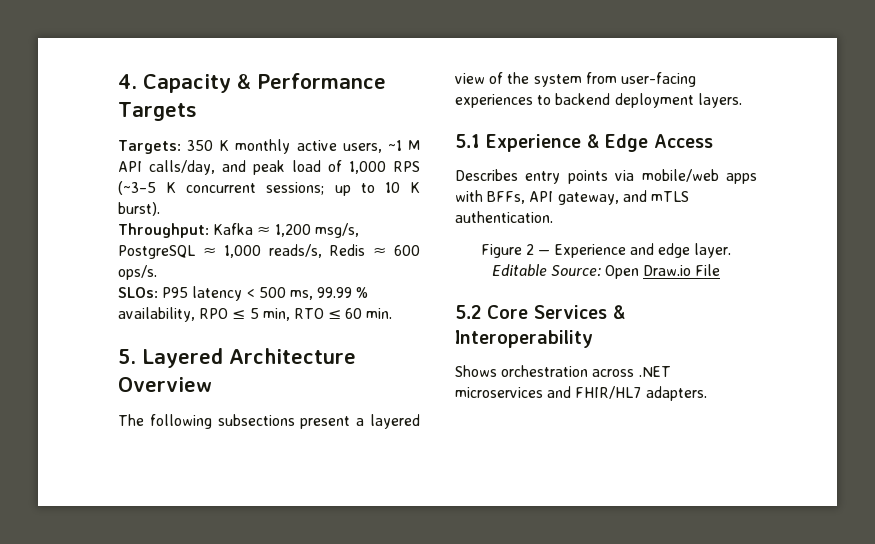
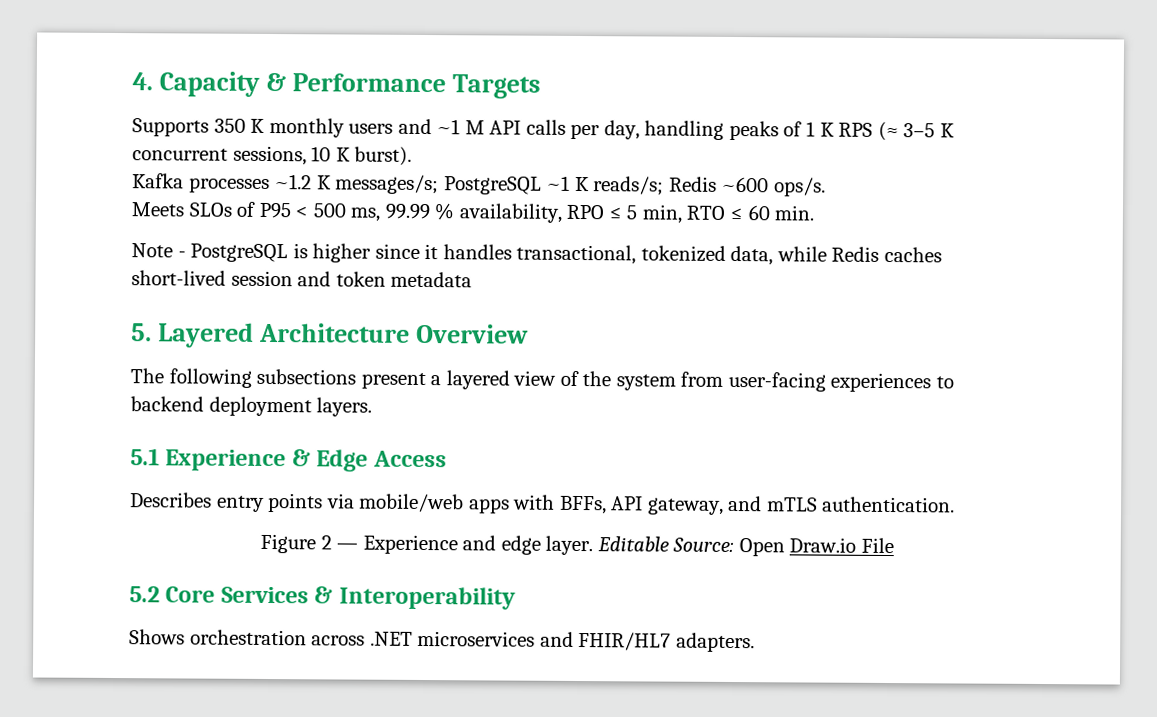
[118,140,181,154] Targets: -> [132,118,209,137] Supports
[296,140,382,153] active users, -> [348,118,432,135] users and
[149,160,420,175] [118,181,420,196] [118,202,160,216] [118,223,359,238] [118,244,420,259] [118,265,157,280] [118,286,243,301] calls/day, and peak load of 1,000 RPS (~3–5 K concurrent sessions; up to 10 K burst). // Throughput: Kafka ≈ 1,200 msg/s, PostgreSQL ≈ 1,000 reads/s, Redis ≈ 600 ops/s. // SLOs: P95 latency -> [525,119,955,142] [132,145,413,166] [132,173,826,197] [131,201,291,219] calls per day, handling peaks of 1 K RPS (≈ 3–5 K concurrent sessions, 10 K burst). // Kafka processes ~1.2 K messages/s; PostgreSQL ~1 K reads/s; Redis ~600 ops/s. // Meets SLOs of P95
(393, 313) none -> [131,243,942,266] [131,270,473,288] // Note - PostgreSQL is higher since it handles transactional, tokenized data, while Redis caches short-lived session and token metadata

